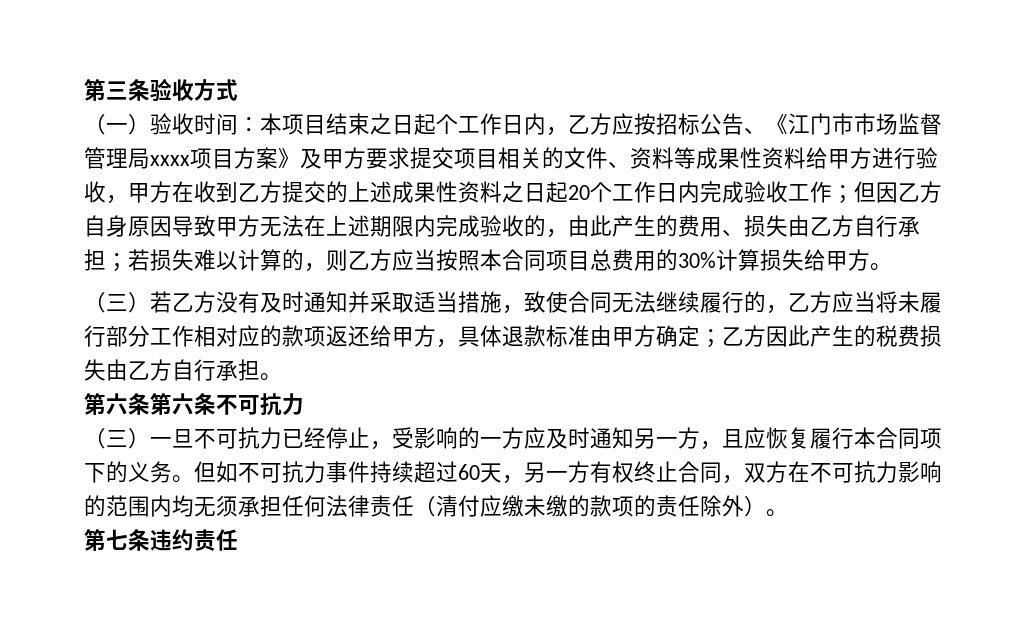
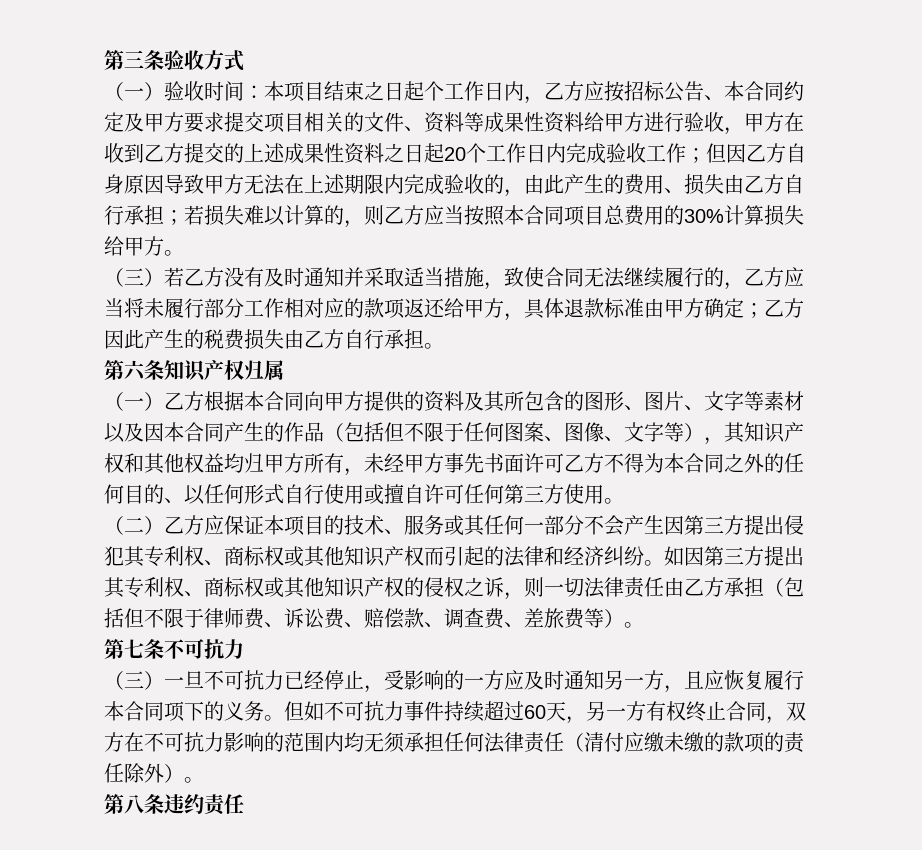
[766,113,942,135] [84,147,300,169] 《江门市市场监督管理局xxxx项目方案》 -> [724,81,804,101] [104,112,124,132] 本合同约定
[150,393,194,415] 第六 -> [164,360,284,382] [104,391,804,412] [104,422,804,445] [104,453,804,476] [104,484,624,505] [104,515,804,536] [104,546,804,567] [104,577,804,600] [104,608,644,629] [104,639,144,659] 知识产权归属 // （一）乙方根据本合同向甲方提供的资料及其所包含的图形、图片、文字等素材以及因本合同产生的作品（包括但不限于任何图案、图像、文字等），其知识产权和其他权益均归甲方所有，未经甲方事先书面许可乙方不得为本合同之外的任何目的、以任何形式自行使用或擅自许可任何第三方使用。 // （二）乙方应保证本项目的技术、服务或其任何一部分不会产生因第三方提出侵犯其专利权、商标权或其他知识产权而引起的法律和经济纠纷。如因第三方提出其专利权、商标权或其他知识产权的侵权之诉，则一切法律责任由乙方承担（包括但不限于律师费、诉讼费、赔偿款、调查费、差旅费等）。 // 第七
[106,529,128,550] 七 -> [124,794,144,814] 八

